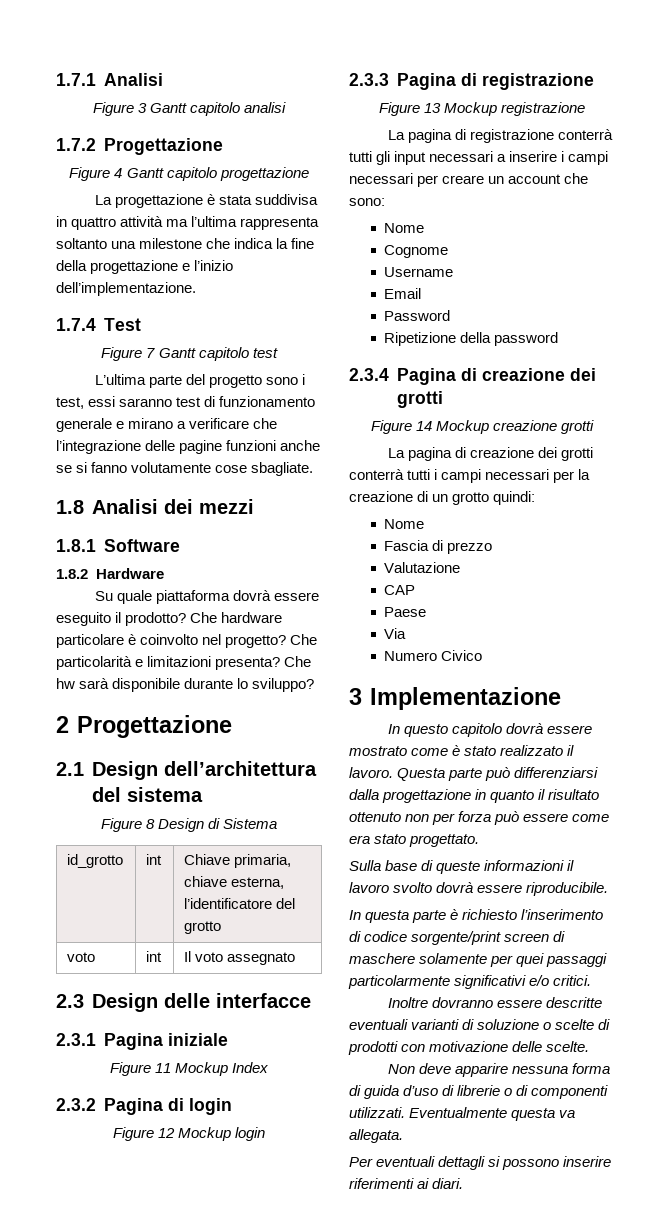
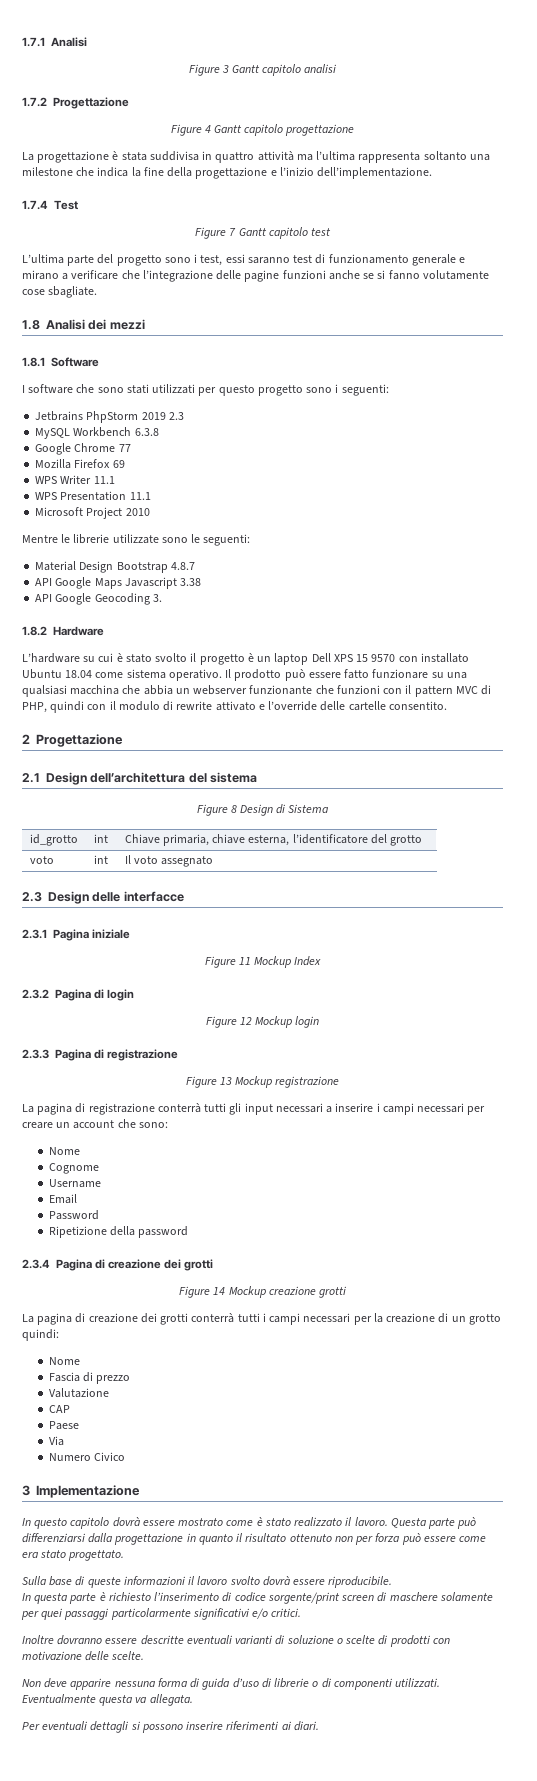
[56,568,164,579] [94,590,319,604] [56,612,283,626] [56,634,318,648] [56,656,312,670] [56,678,315,692] 1.8.2 Hardware // Su quale piattaforma dovrà essere eseguito il prodotto? Che hardware particolare è coinvolto nel progetto? Che particolarità e limitazioni presenta? Che hw sarà disponibile durante lo sviluppo? -> [22,384,389,396] [35,411,184,423] [35,427,159,439] [35,443,131,455] [35,459,125,469] [35,475,115,484] [35,491,151,501] [35,507,150,519] [22,534,251,546] [35,561,195,573] [35,577,202,589] [35,593,162,605] [22,626,104,636] [22,653,469,665] [22,669,467,681] [22,685,492,697] [22,701,447,713] I software che sono stati utilizzati per questo progetto sono i seguenti: // Jetbrains PhpStorm 2019 2.3 // MySQL Workbench 6.3.8 // Google Chrome 77 // Mozilla Firefox 69 // WPS Writer 11.1 // WPS Presentation 11.1 // Microsoft Project 2010 // Mentre le librerie utilizzate sono le seguenti: // Material Design Bootstrap 4.8.7 // API Google Maps Javascript 3.38 // API Google Geocoding 3. // 1.8.2 Hardware // L’hardware su cui è stato svolto il progetto è un laptop Dell XPS 15 9570 con installato Ubuntu 18.04 come sistema operativo. Il prodotto può essere fatto funzionare su una qualsiasi macchina che abbia un webserver funzionante che funzioni con il pattern MVC di PHP, quindi con il modulo di rewrite attivato e l’override delle cartelle consentito.

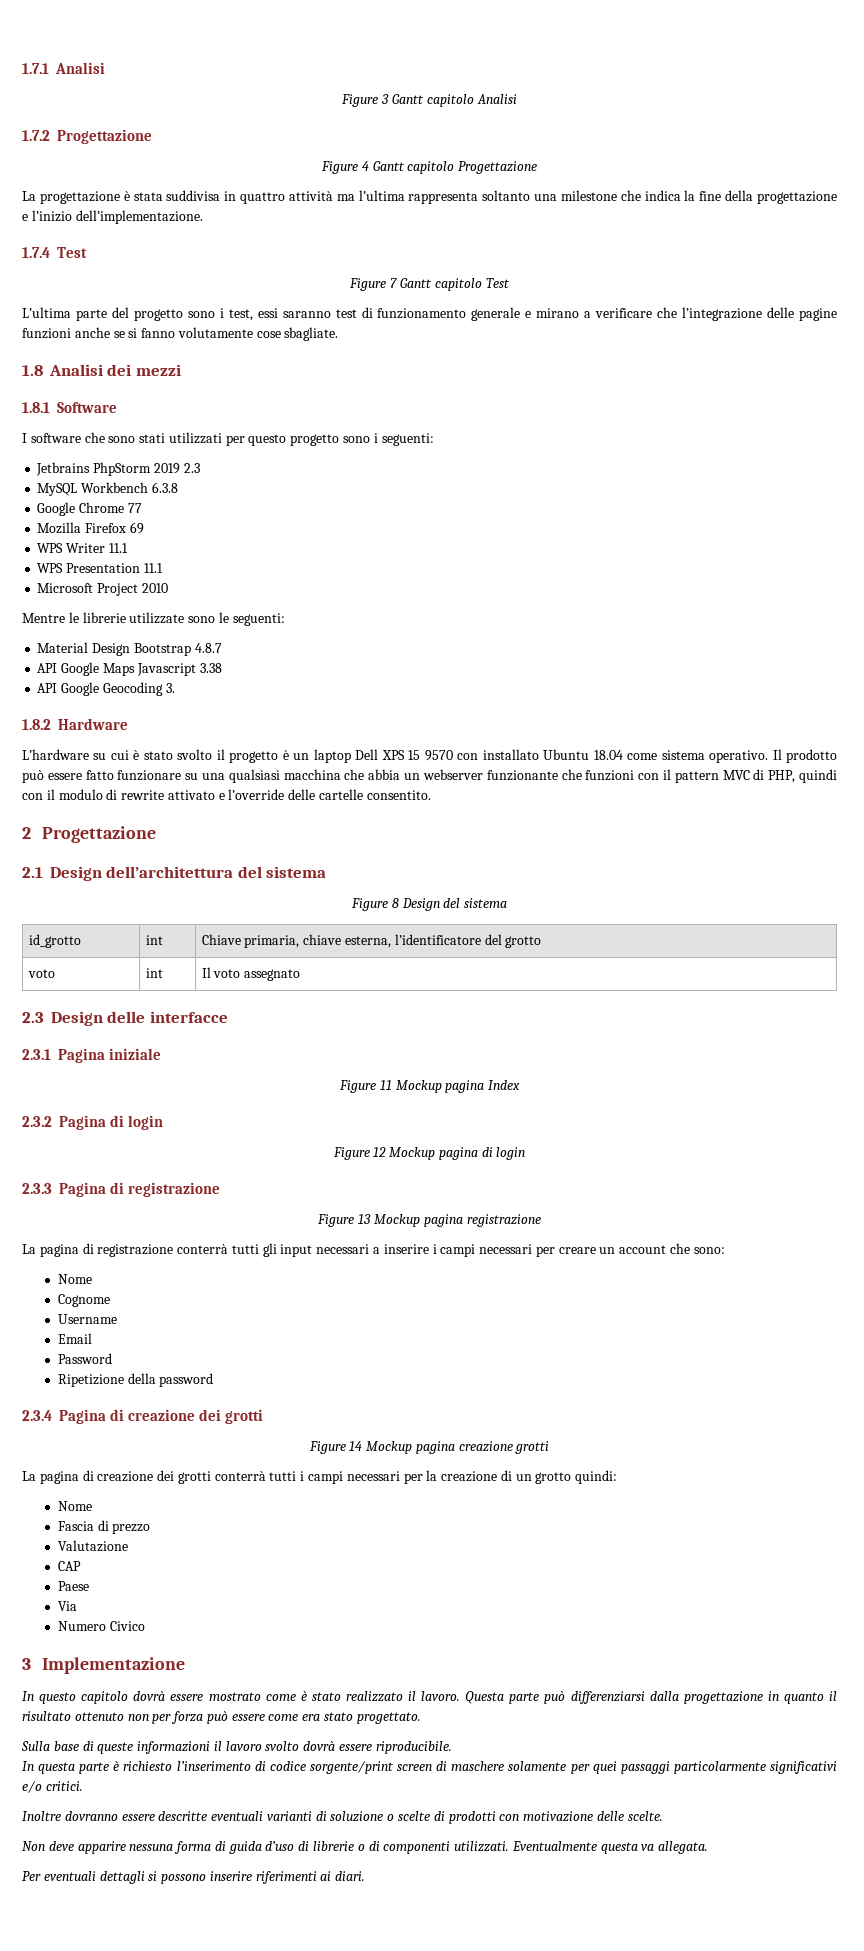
[304,64,337,73] analisi -> [476,94,517,104] Analisi
[285,124,355,136] progettazione -> [458,161,538,174] Progettazione
[310,228,331,236] test -> [485,278,510,288] Test
[276,804,330,814] di Sistema -> [443,898,508,908] del sistema
(292, 962) none -> [445,1080,485,1093] pagina
(293, 1022) none -> [438,1147,493,1160] pagina di
(273, 1082) none -> [423,1214,463,1227] pagina
(266, 1292) none -> [415,1441,455,1454] pagina

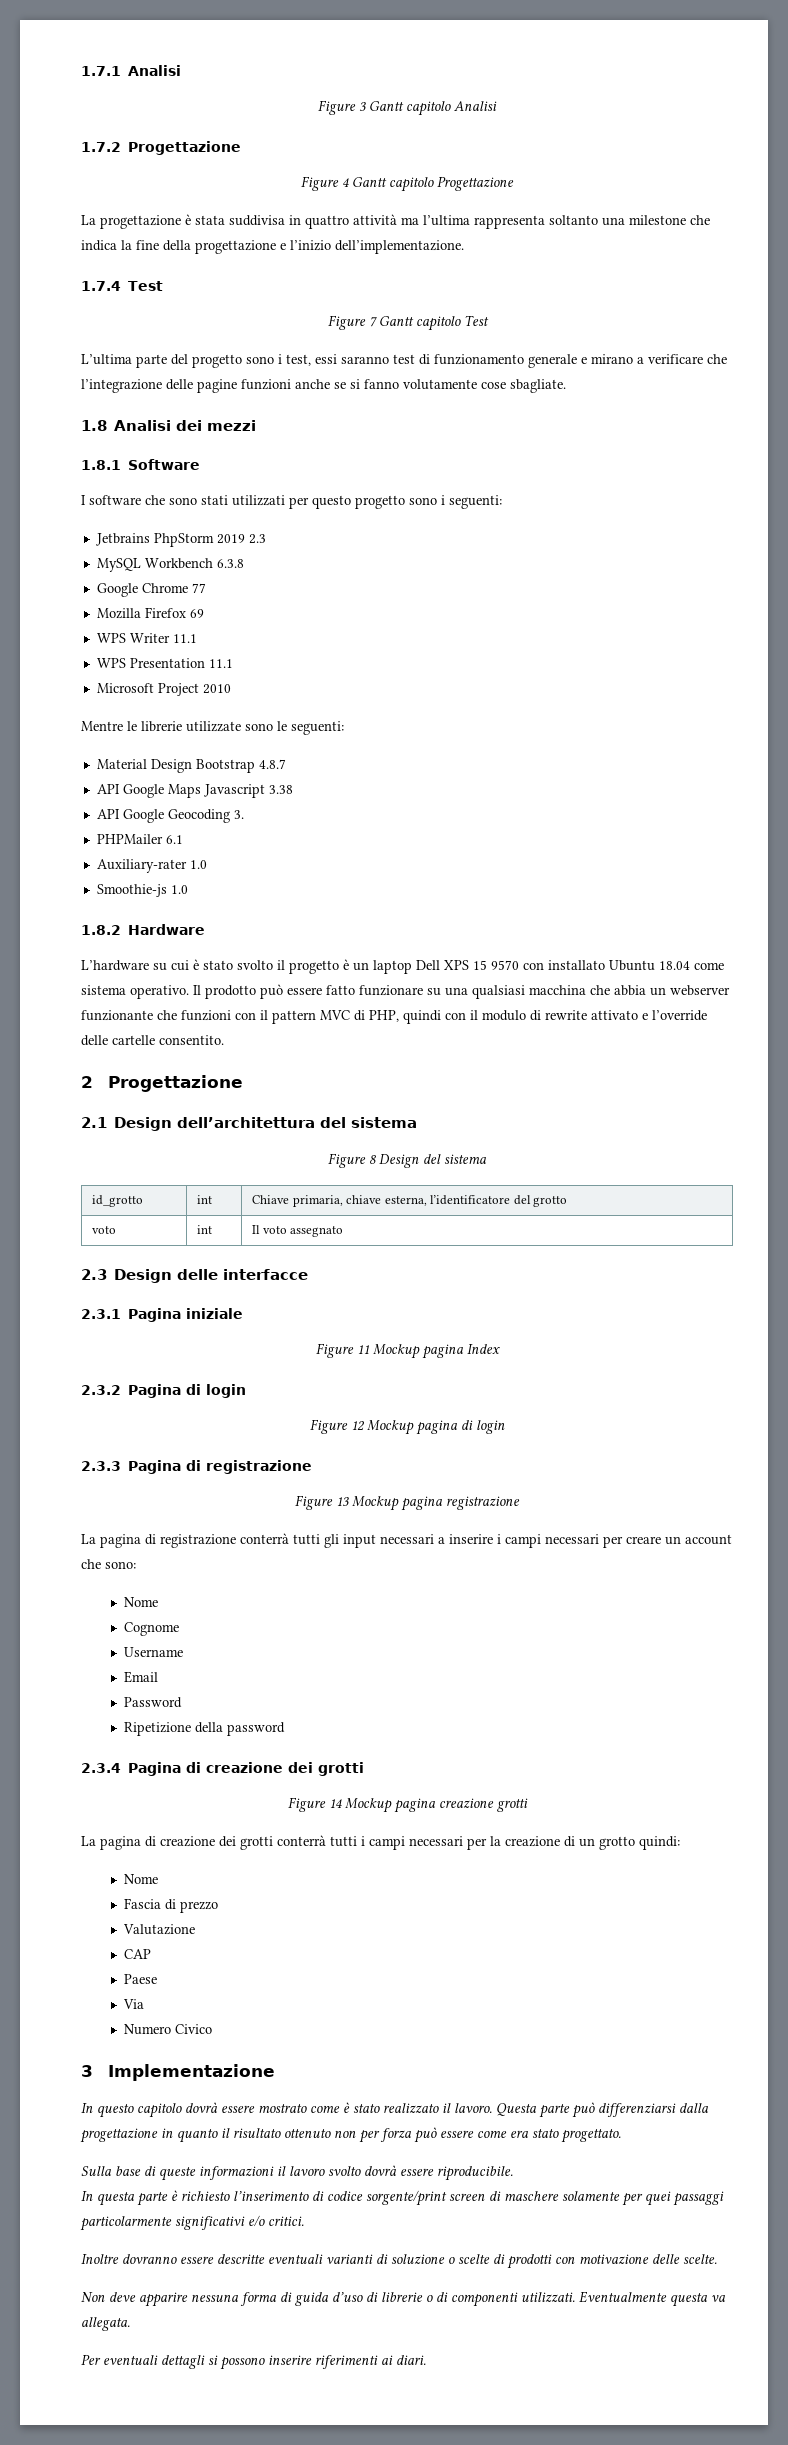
(175, 688) none -> [96,834,183,844] [96,859,207,873] [96,884,188,897] // PHPMailer 6.1 // Auxiliary-rater 1.0 // Smoothie-js 1.0

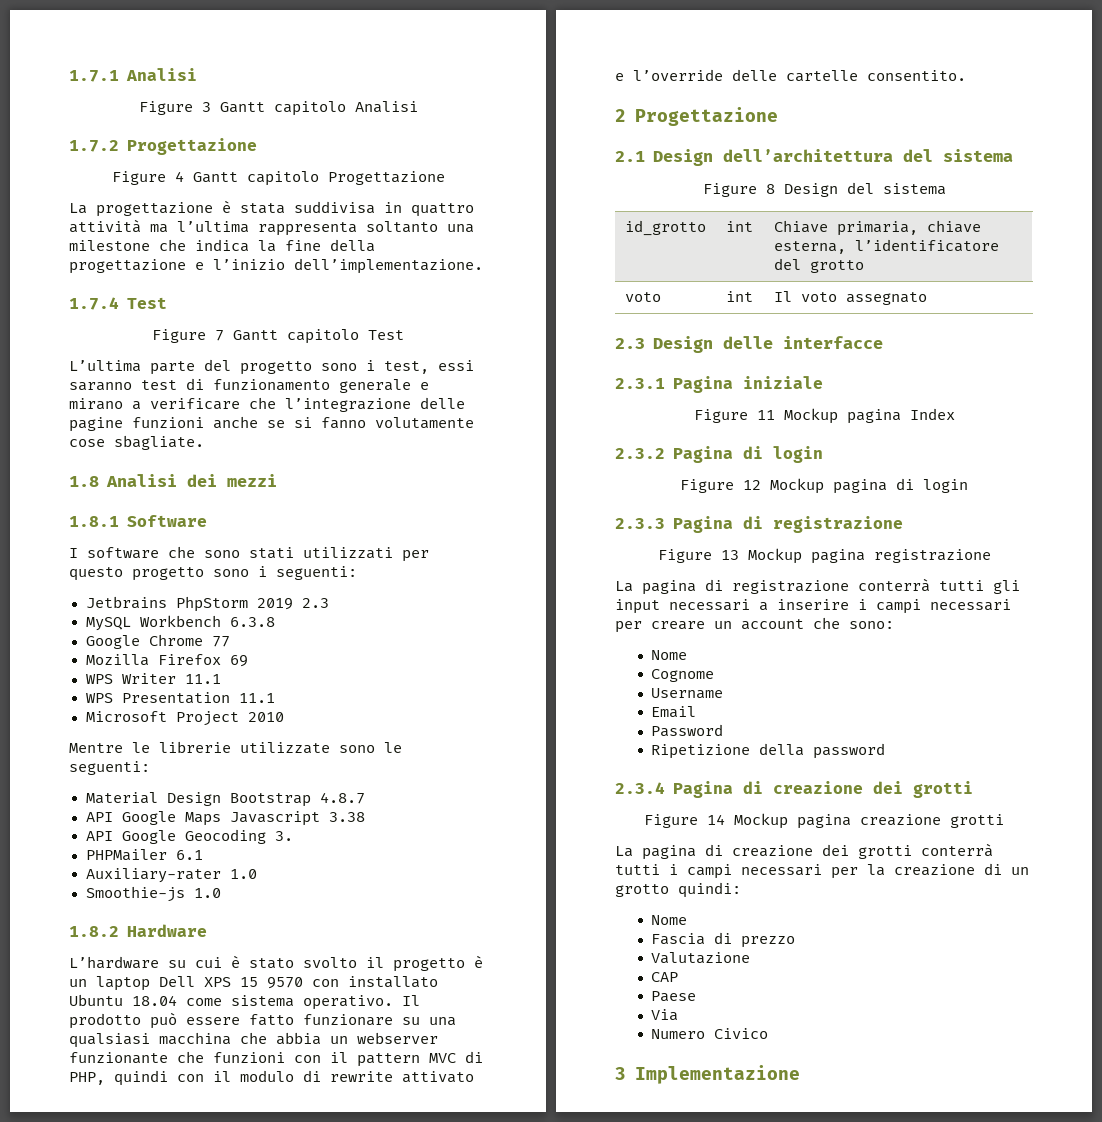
[81,2102,709,2118] [80,2127,621,2143] [81,2165,513,2181] [81,2190,724,2206] [80,2215,304,2231] [81,2254,717,2269] [81,2291,726,2307] [81,2317,130,2331] [81,2354,426,2370] // In questo capitolo dovrà essere mostrato come è stato realizzato il lavoro. Questa parte può differenziarsi dalla progettazione in quanto il risultato ottenuto non per forza può essere come era stato progettato. // Sulla base di queste informazioni il lavoro svolto dovrà essere riproducibile. // In questa parte è richiesto l’inserimento di codice sorgente/print screen di maschere solamente per quei passaggi particolarmente significativi e/o critici. // Inoltre dovranno essere descritte eventuali varianti di soluzione o scelte di prodotti con motivazione delle scelte. // Non deve apparire nessuna forma di guida d’uso di librerie o di componenti utilizzati. Eventualmente questa va allegata. // Per eventuali dettagli si possono inserire riferimenti ai diari. -> (800, 1074) none

